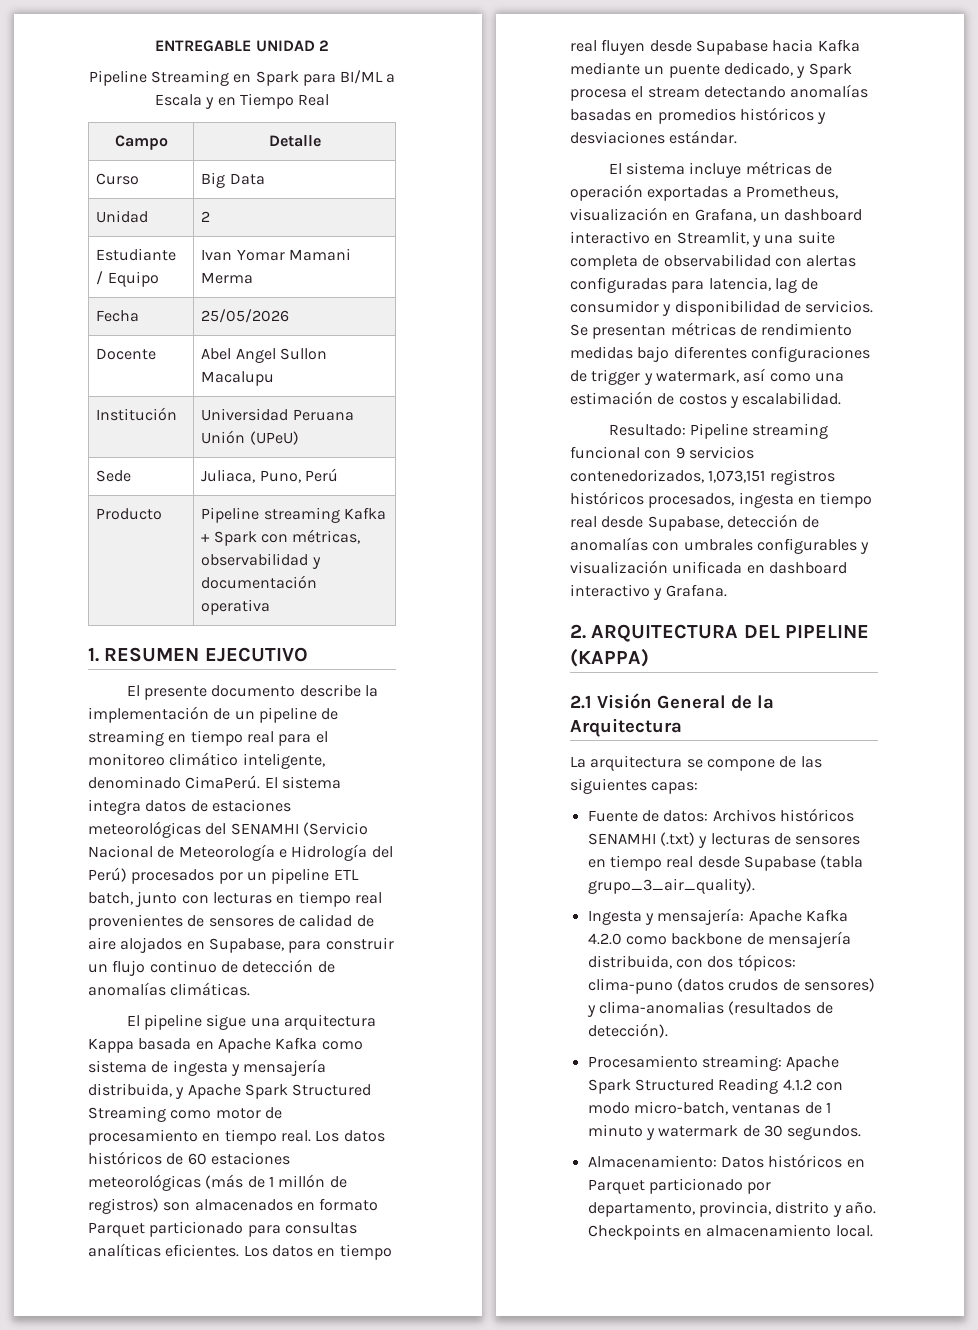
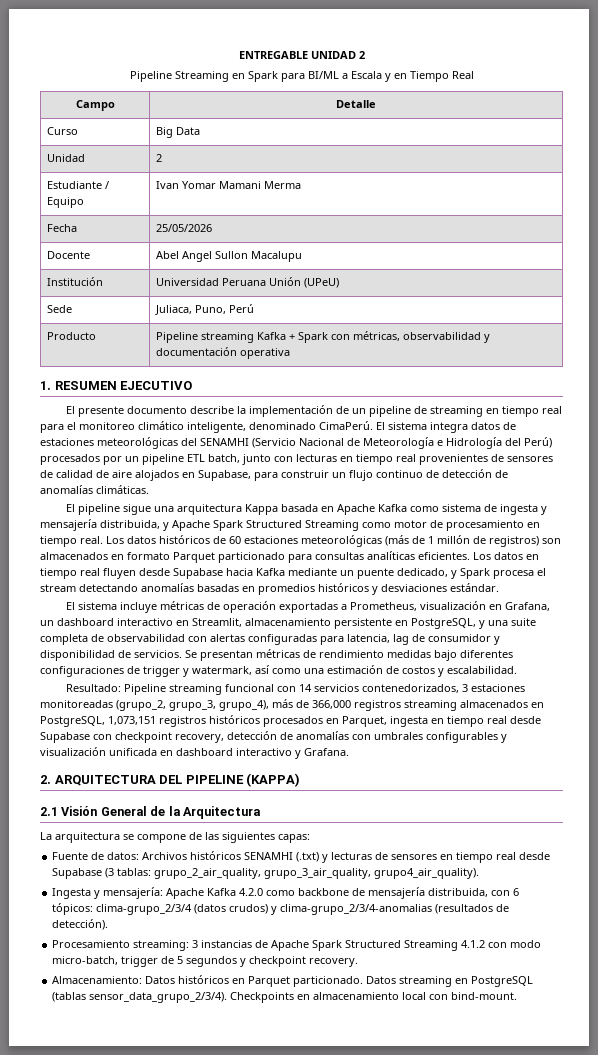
(749, 238) none -> [245,618,476,629] almacenamiento persistente en PostgreSQL,
[675,447,685,459] 9 -> [299,684,313,692] 14
[708,469,835,485] [570,491,735,508] 1,073,151 registros históricos procesados, -> [462,684,526,692] [40,699,544,711] [40,715,387,727] 3 estaciones monitoreadas (grupo_2, grupo_3, grupo_4), más de 366,000 registros streaming almacenados en PostgreSQL, 1,073,151 registros históricos procesados en Parquet,
[647,516,723,531] Supabase, -> [40,732,224,743] Supabase con checkpoint recovery,
[820,855,864,869] [587,878,755,894] (tabla grupo_3_air_quality). -> [105,868,480,879] (3 tablas: grupo_2_air_quality, grupo_3_air_quality, grupo4_air_quality).
[707,954,796,971] [587,978,875,994] [586,1001,724,1017] dos tópicos: clima-puno (datos crudos de sensores) y clima-anomalias -> [513,888,520,896] [52,903,433,915] 6 tópicos: clima-grupo_2/3/4 (datos crudos) y clima-grupo_2/3/4-anomalias
[786,1056,840,1071] [587,1078,779,1094] Apache Spark Structured Reading -> [192,940,459,951] 3 instancias de Apache Spark Structured Streaming
[732,1102,831,1114] [587,1124,862,1140] ventanas de 1 minuto y watermark de 30 segundos. -> [121,956,359,967] trigger de 5 segundos y checkpoint recovery.
[648,1178,772,1194] [587,1201,876,1217] [587,1224,873,1240] particionado por departamento, provincia, distrito y año. Checkpoints en almacenamiento local. -> [293,976,534,987] [52,992,518,1003] particionado. Datos streaming en PostgreSQL (tablas sensor_data_grupo_2/3/4). Checkpoints en almacenamiento local con bind-mount.

